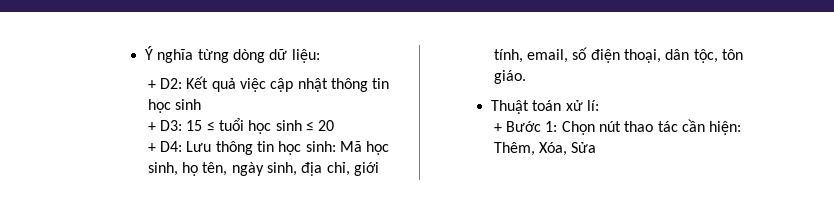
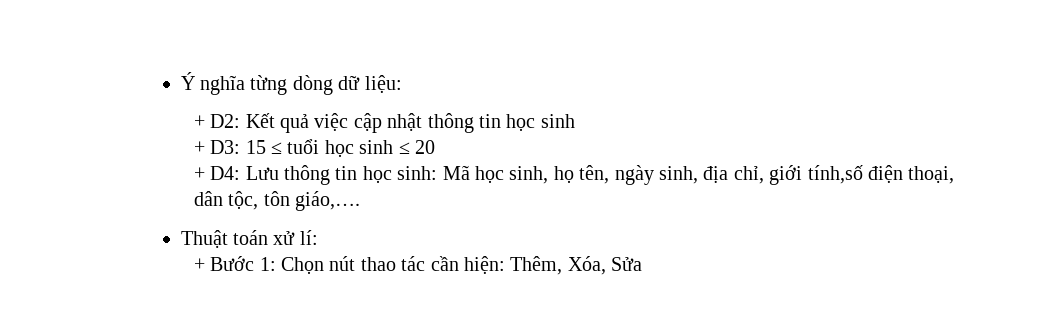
[493,47,588,63] tính, email, số -> [807,165,863,184] tính,số
[493,70,526,84] giáo. -> [295,191,361,211] giáo,….

